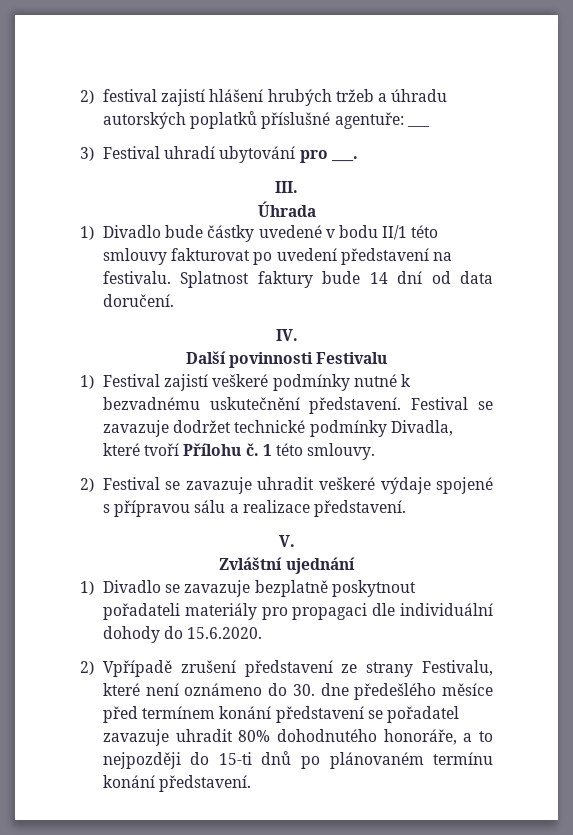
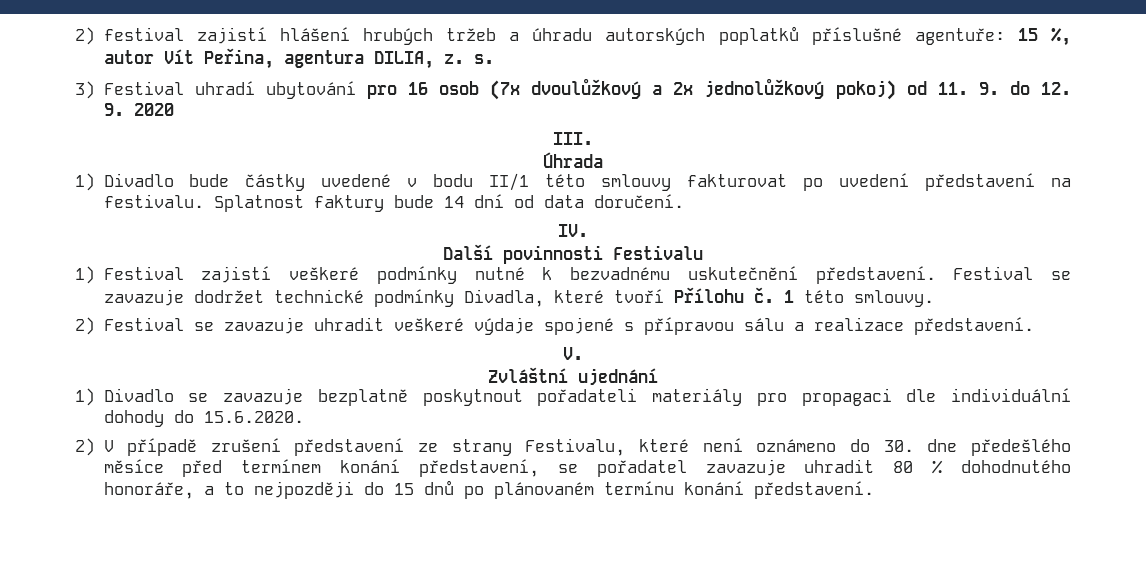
[406,125,430,127] ___ -> [1017,28,1071,46] [103,48,494,69] 15 %, autor Vít Peřina, agentura DILIA, z. s.
[330,156,358,162] ___. -> [407,79,1071,100] [103,103,174,116] 16 osob (7x dvoulůžkový a 2x jednolůžkový pokoj) od 11. 9. do 12. 9. 2020
[102,660,172,677] Vpřípadě -> [103,438,198,456] V případě
[275,706,364,723] představení -> [418,459,539,477] představení,
[238,730,271,742] 80% -> [893,460,944,474] 80 %
[218,752,252,765] 15-ti -> [393,483,414,495] 15

